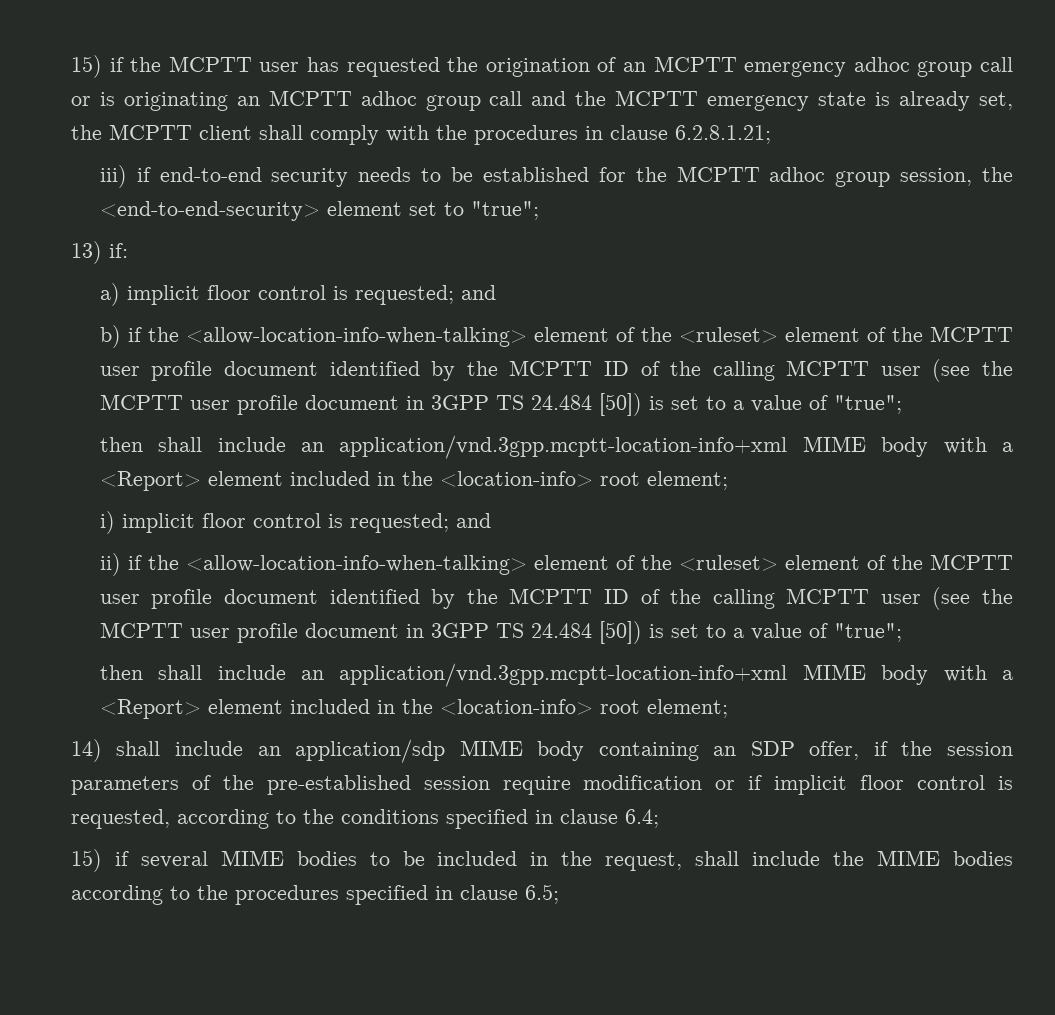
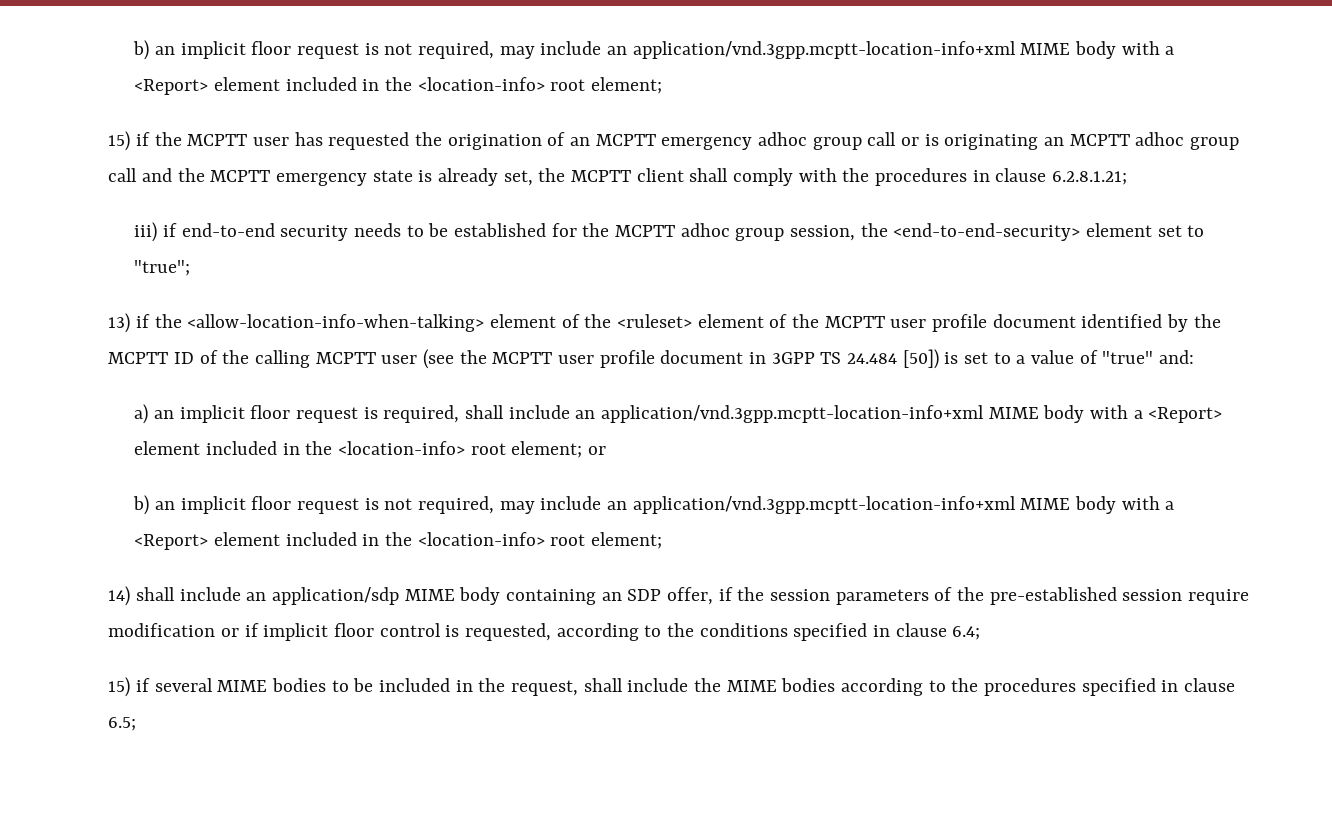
(70, 66) none -> [133,40,1175,60] [134,77,663,95] b) an implicit floor request is not required, may include an application/vnd.3gpp.mcptt-location-info+xml MIME body with a <Report> element included in the <location-info> root element; //
[108,243,128,258] [99,283,496,306] [99,325,121,348] if: // a) implicit floor control is requested; and // b) -> (131, 323) none
[833,395,902,414] [99,437,143,452] "true"; // then -> [1102,350,1194,364] [134,404,460,424] "true" and: // a) an implicit floor request is required,
[99,511,491,534] [99,553,1013,576] [99,587,1013,610] [99,621,902,644] [99,665,203,680] // i) implicit floor control is requested; and // ii) if the <allow-location-info-when-talking> element of the <ruleset> element of the MCPTT user profile document identified by the MCPTT ID of the calling MCPTT user (see the MCPTT user profile document in 3GPP TS 24.484 [50]) is set to a value of "true"; // then shall -> [588,446,607,455] [133,495,535,515] or // b) an implicit floor request is not required, may

